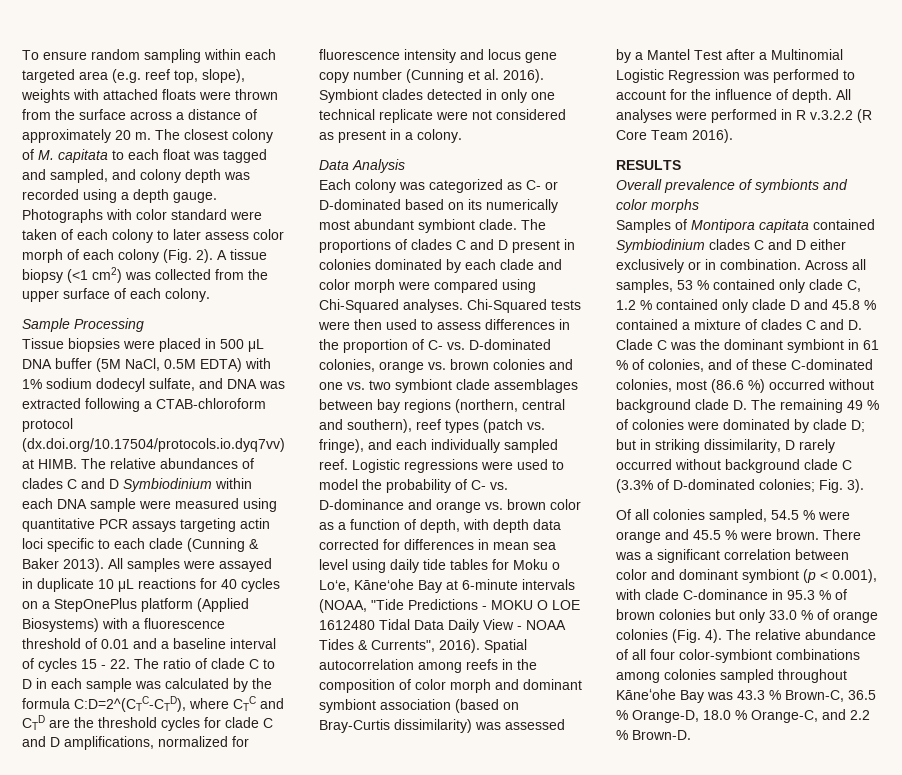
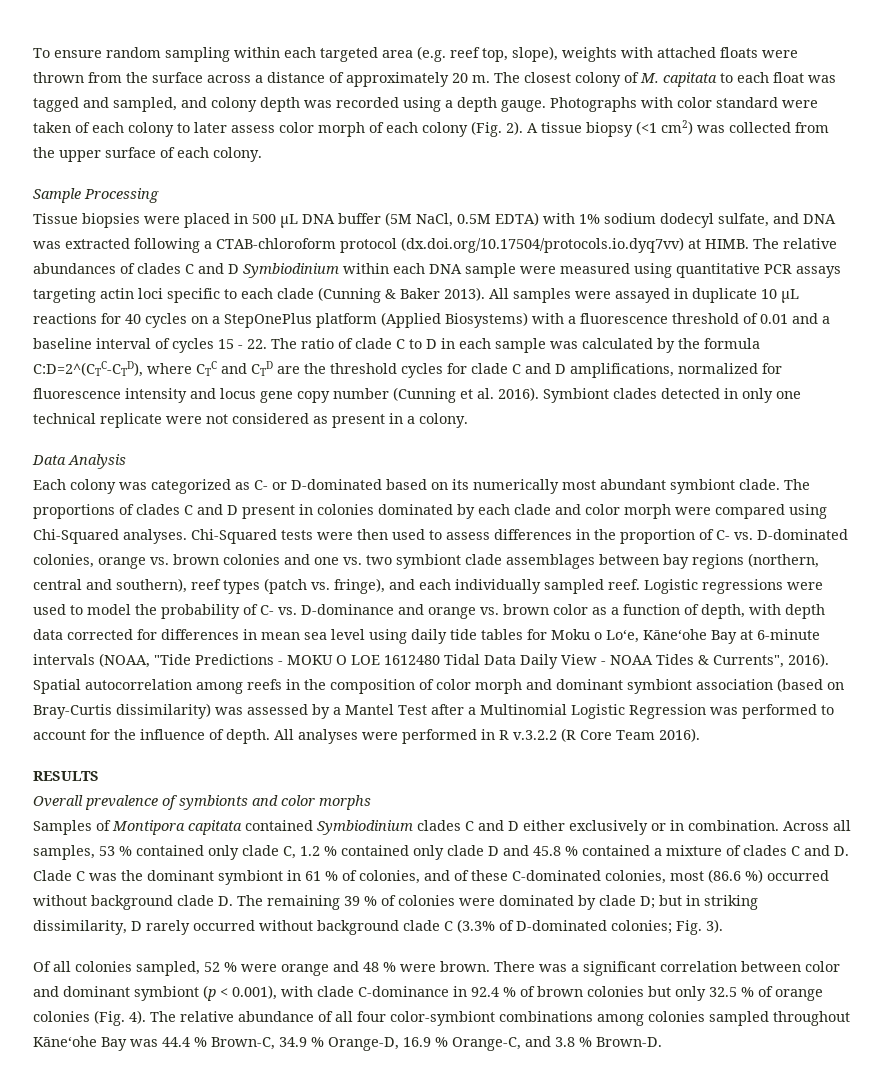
[847,400,863,410] 49 -> [344,896,360,906] 39
[771,510,799,520] 54.5 -> [204,962,220,972] 52
[693,530,721,540] 45.5 -> [363,962,379,972] 48
[787,590,815,600] 95.3 -> [471,987,499,997] 92.4
[769,610,797,620] 33.0 -> [709,987,737,997] 32.5
[737,690,765,700] 43.3 -> [162,1037,190,1047] 44.4
[848,690,876,700] 36.5 -> [279,1037,307,1047] 34.9
[703,710,731,720] 18.0 -> [403,1037,431,1047] 16.9
[850,710,870,720] 2.2 -> [555,1037,575,1047] 3.8

